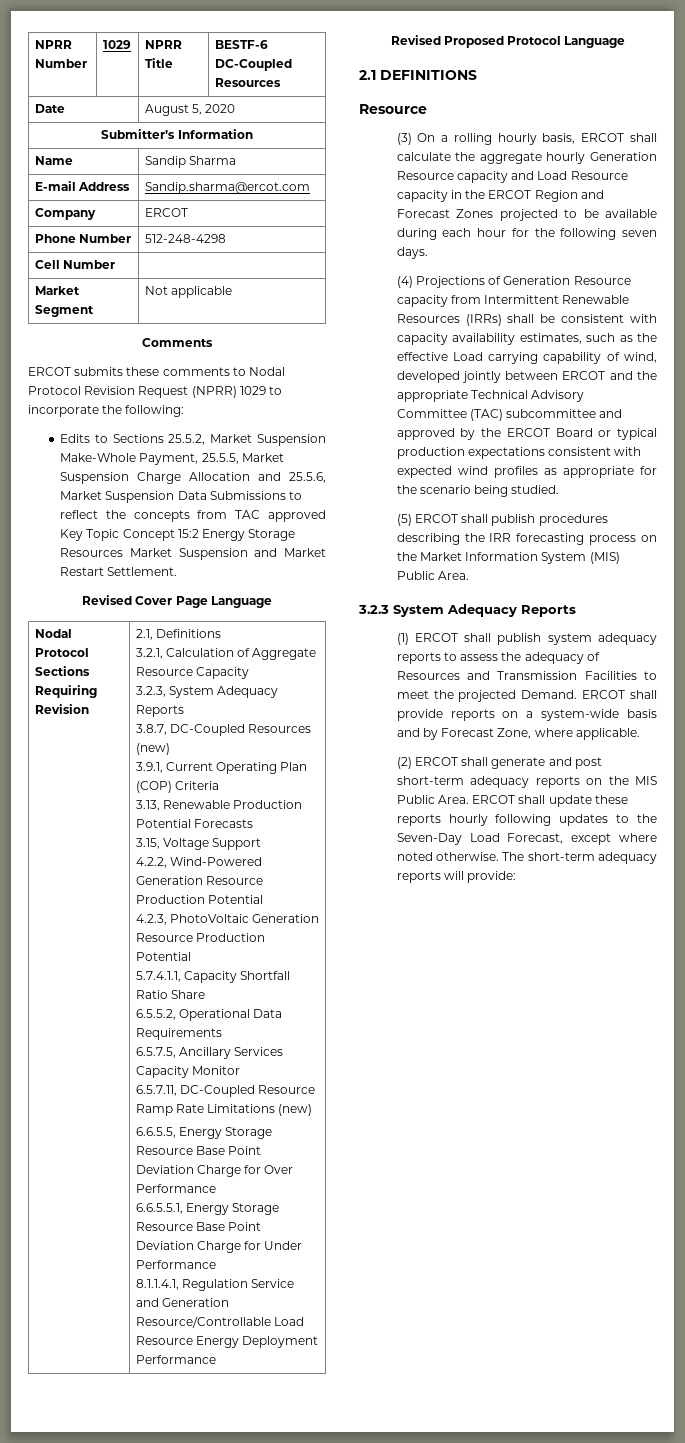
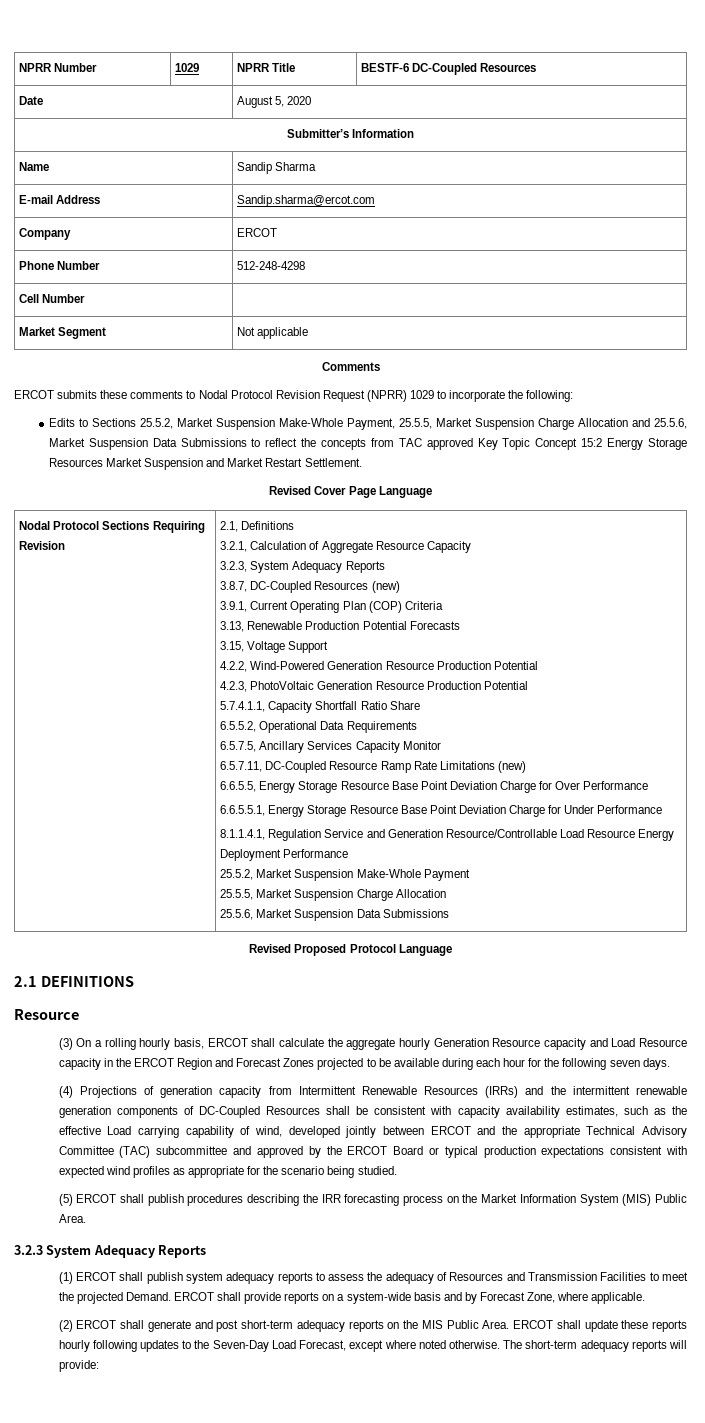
(216, 1359) none -> [220,869,470,881] [220,889,446,901] [220,909,449,921] // 25.5.2, Market Suspension Make-Whole Payment // 25.5.5, Market Suspension Charge Allocation // 25.5.6, Market Suspension Data Submissions
[503,276,631,285] Generation Resource -> [160,1086,213,1098] generation
(502, 320) none -> [525,1086,688,1095] [58,1106,321,1118] and the intermittent renewable generation components of DC-Coupled Resources

